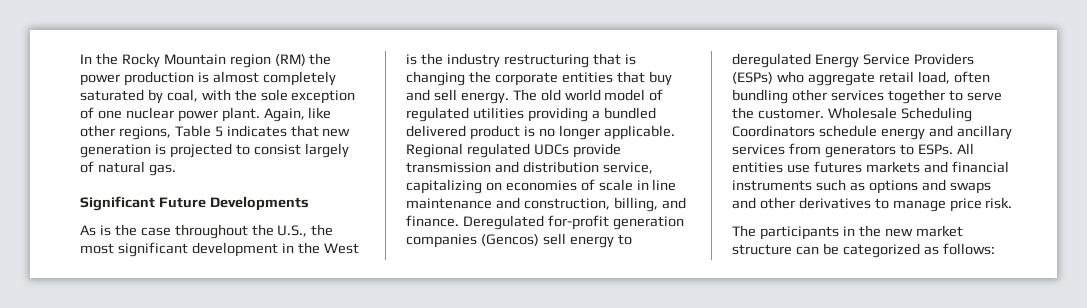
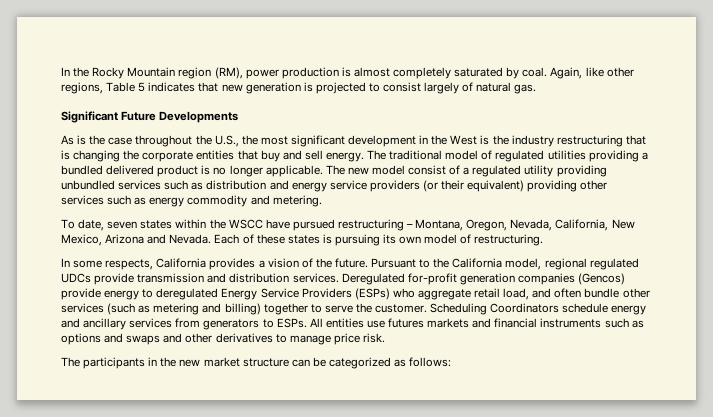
[274,53,332,66] (RM) the -> [214,67,243,79] (RM),
[166,89,356,104] [80,107,260,122] coal, with the sole exception of one nuclear power plant. -> [522,67,548,77] coal.
[540,89,601,101] old world -> [389,150,443,160] traditional
[406,143,463,158] Regional -> [325,165,607,177] [61,180,608,192] [61,195,322,207] [61,219,635,231] [61,234,544,246] [61,258,587,270] The new model consist of a regulated utility providing unbundled services such as distribution and energy service providers (or their equivalent) providing other services such as energy commodity and metering. // To date, seven states within the WSCC have pursued restructuring – Montana, Oregon, Nevada, California, New Mexico, Arizona and Nevada. Each of these states is pursuing its own model of restructuring. // In some respects, California provides a vision of the future. Pursuant to the California model, regional
[602,162,653,174] [406,179,677,194] [406,197,686,212] [406,215,459,227] service, capitalizing on economies of scale in line maintenance and construction, billing, and finance. -> [292,273,339,283] services.
[542,233,566,245] sell -> [61,288,101,300] provide
[953,71,990,83] [732,89,884,104] often bundling other services -> [532,288,650,298] [61,303,261,315] and often bundle other services (such as metering and billing)
[827,107,897,119] Wholesale -> (428, 308) none

